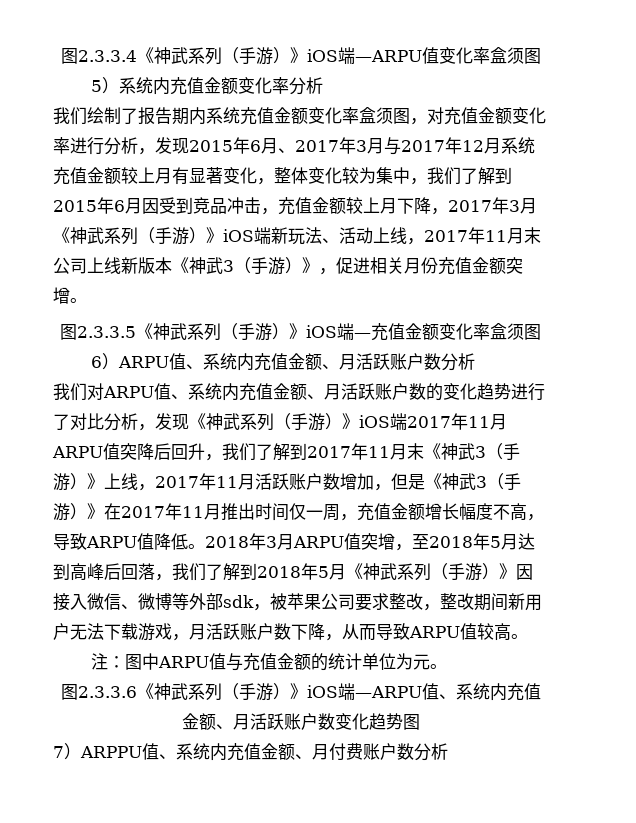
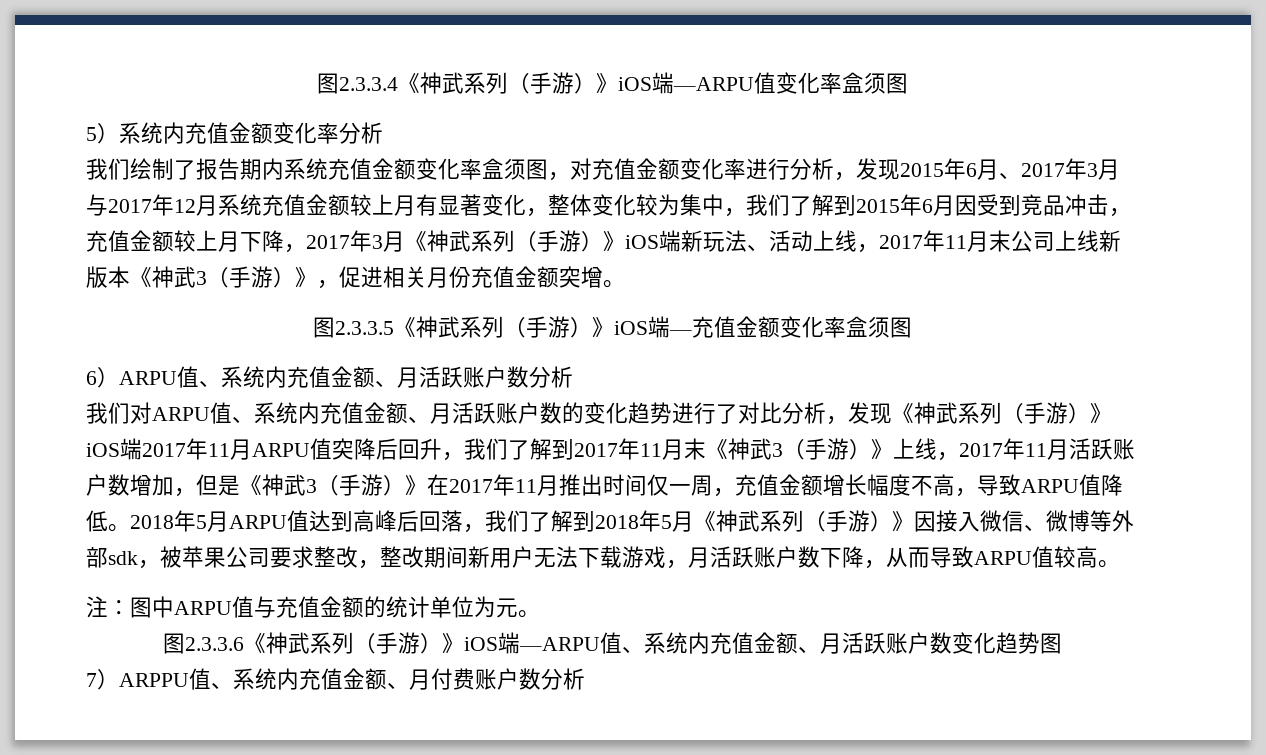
[266,533,518,551] 3月ARPU值突增，至2018年5月 -> [196,510,309,532] 5月ARPU值

